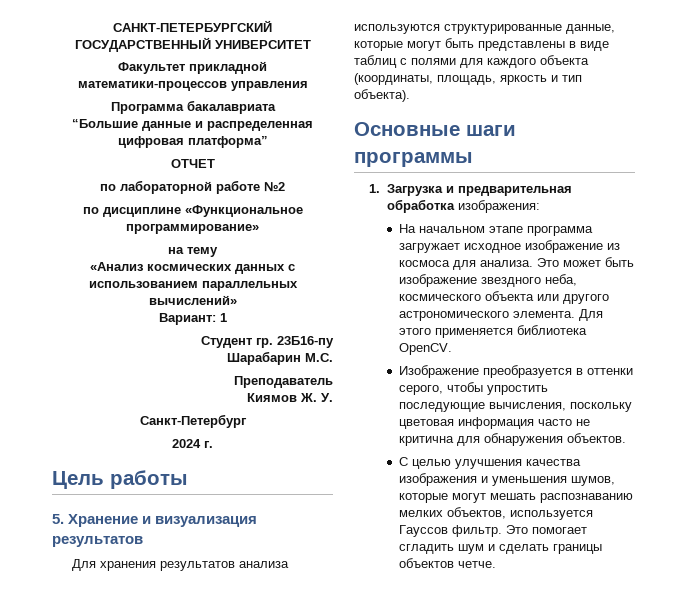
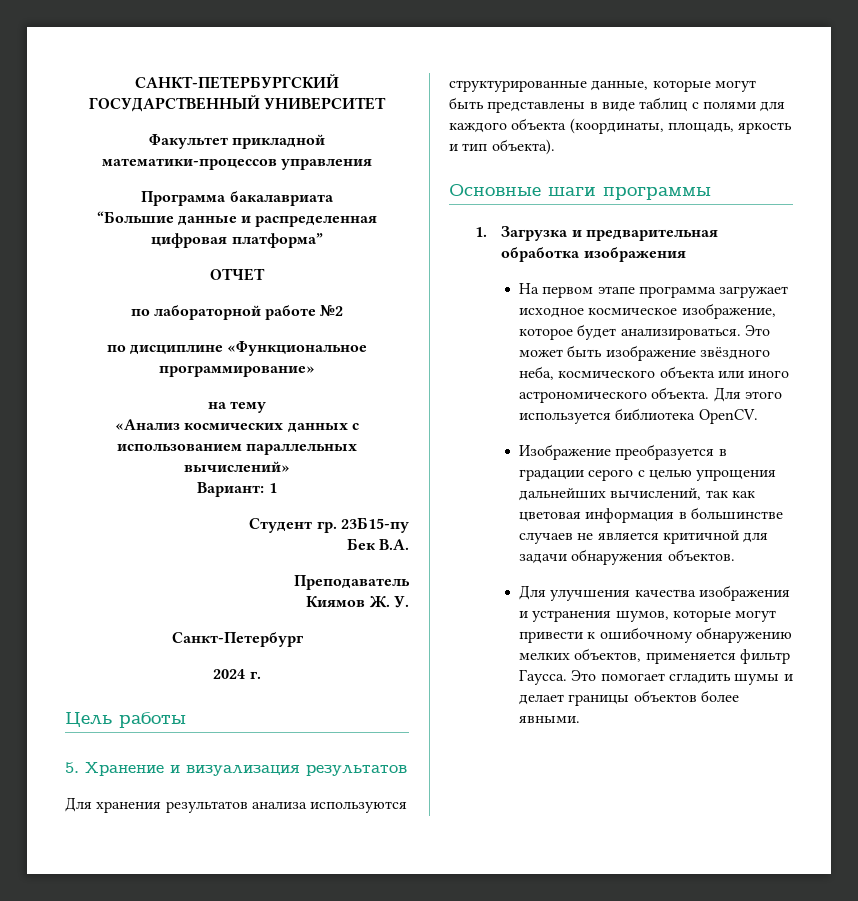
[277,336,334,348] [227,351,333,365] 23Б16-пу // Шарабарин М.С. -> [341,517,409,533] [346,538,409,550] 23Б15-пу // Бек В.А.
[457,200,540,213] изображения: -> [583,247,686,262] изображения
[418,226,485,233] начальном -> [542,286,594,298] первом
[524,240,620,253] [398,260,533,270] изображение из космоса для анализа. -> [588,303,776,319] [519,324,741,340] космическое изображение, которое будет анализироваться.
[480,277,541,287] звездного -> [700,347,771,360] звёздного
[562,294,609,304] [398,311,575,321] другого астрономического элемента. -> [748,370,790,378] [519,387,710,403] иного астрономического объекта.
[434,328,513,338] применяется -> [519,412,612,424] используется
[586,368,633,375] [398,382,548,395] [398,402,632,412] [398,417,590,429] [398,436,480,446] оттенки серого, чтобы упростить последующие вычисления, поскольку цветовая информация часто не критична для -> [519,469,777,481] [519,488,756,501] [519,507,784,523] [519,530,769,544] [519,553,568,564] градации серого с целью упрощения дальнейших вычислений, так как цветовая информация в большинстве случаев не является критичной для задачи
[398,457,451,469] С целью -> [519,585,547,600] Для
[491,476,567,486] уменьшения -> [532,610,612,622] устранения
[489,493,633,503] [398,507,593,520] [398,525,587,537] [398,544,602,554] [398,558,496,568] мешать распознаванию мелких объектов, используется Гауссов фильтр. Это помогает сгладить шум и сделать границы объектов четче. -> [519,627,793,643] [519,648,791,664] [519,669,793,685] [519,690,740,706] [519,716,581,723] привести к ошибочному обнаружению мелких объектов, применяется фильтр Гаусса. Это помогает сгладить шумы и делает границы объектов более явными.

